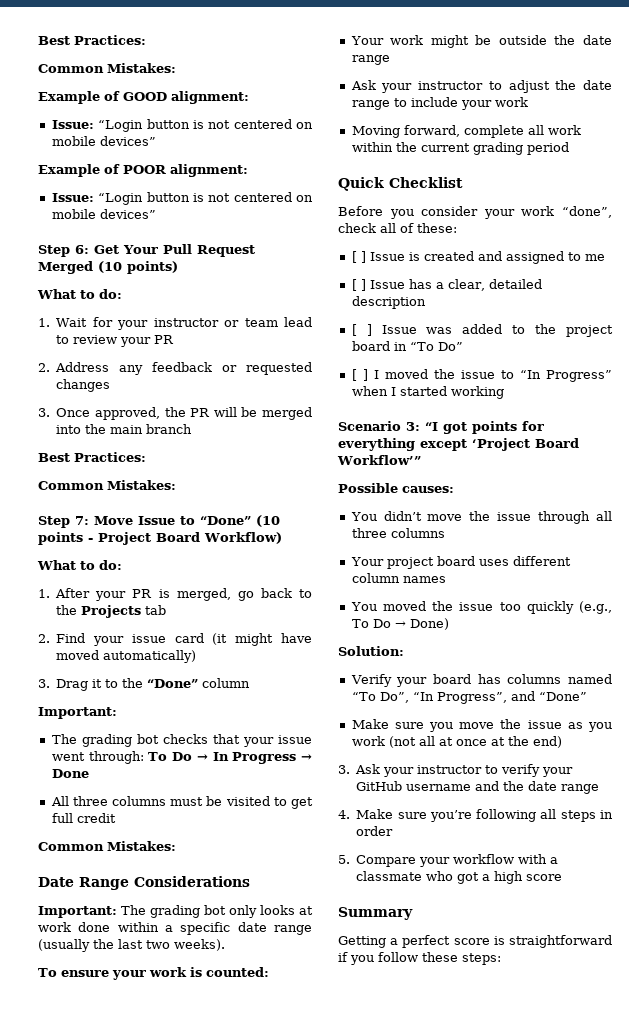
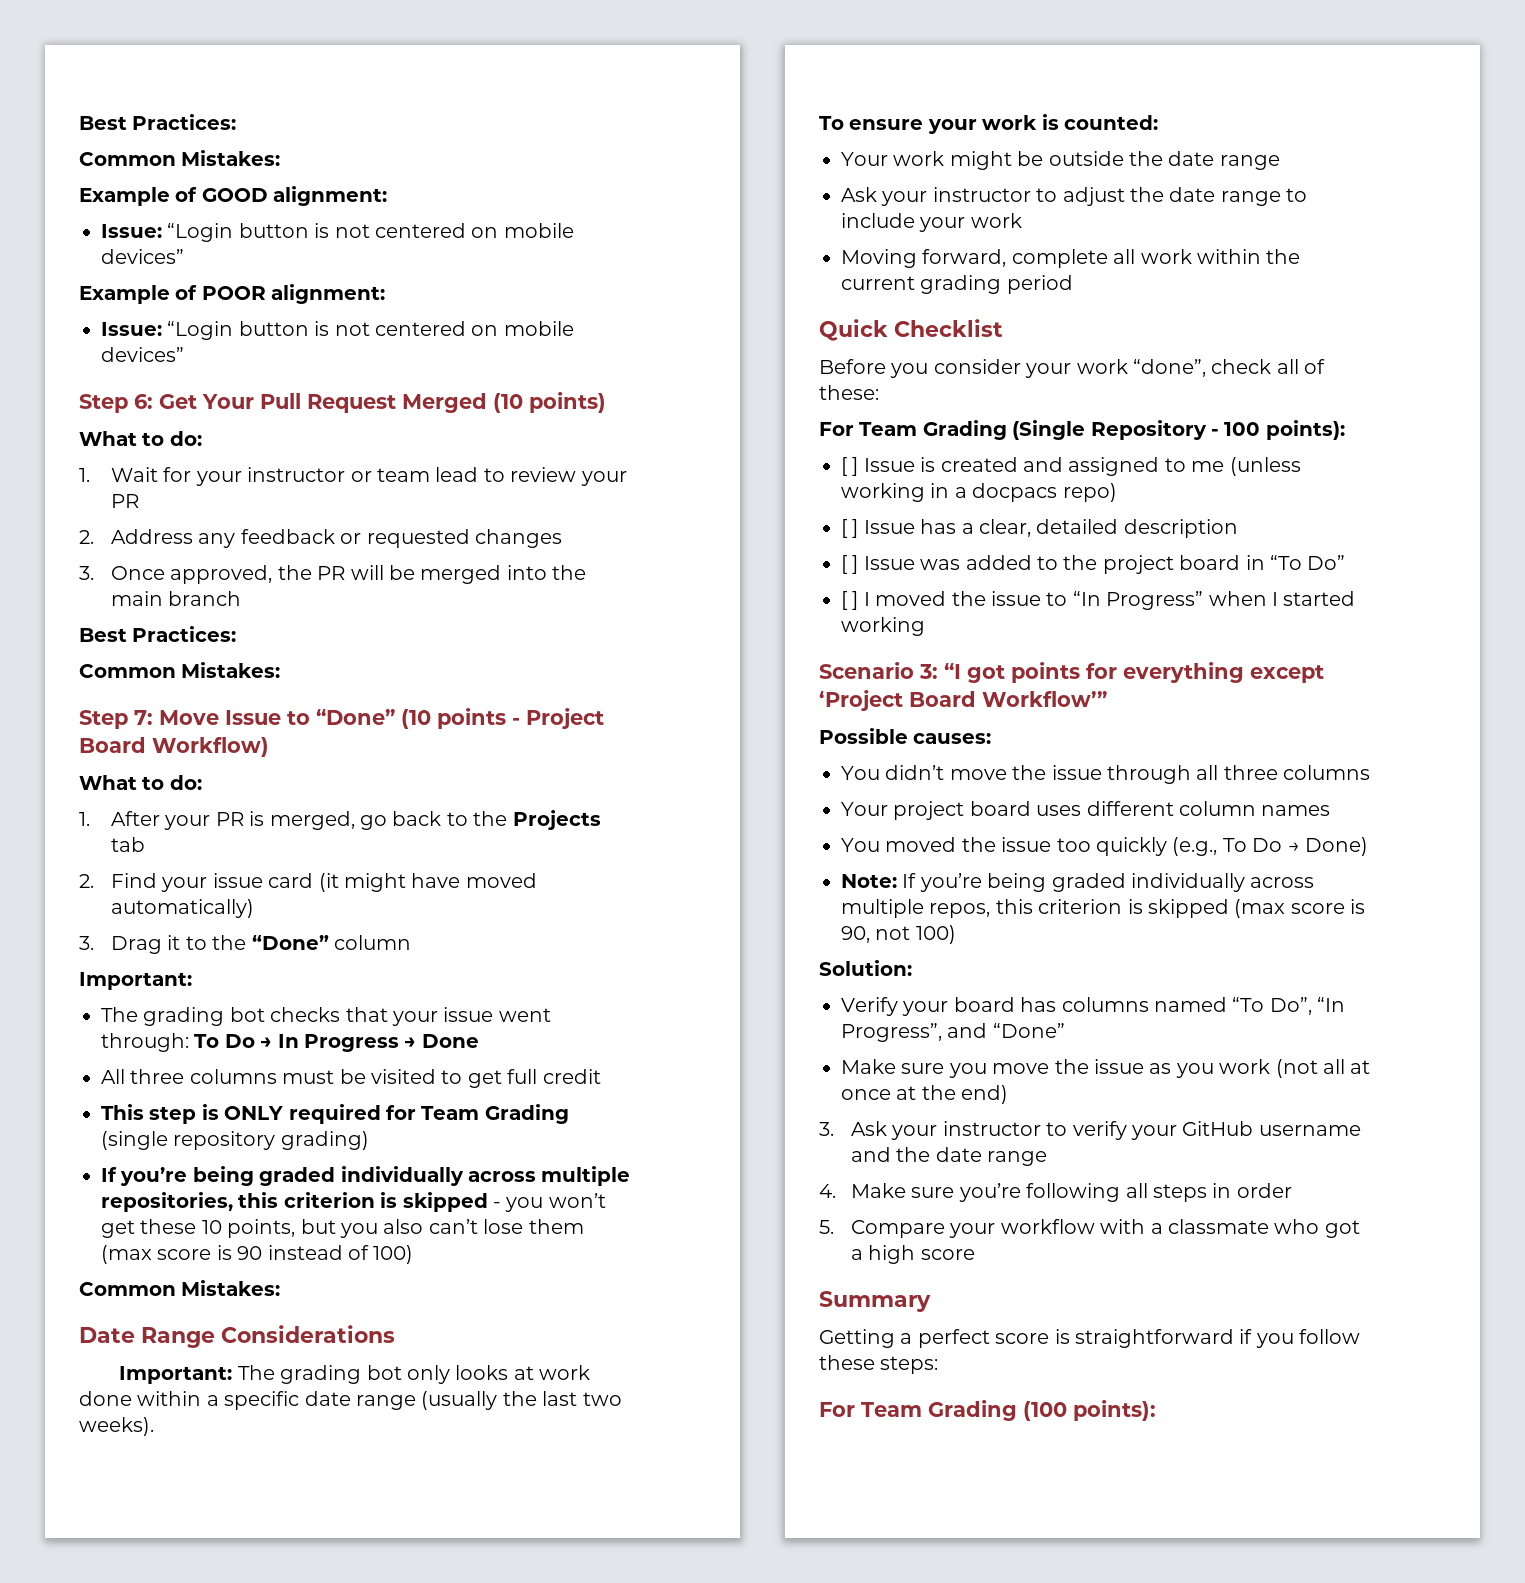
(116, 818) none -> [101,1104,569,1124] [101,1131,369,1150] [101,1166,631,1186] [101,1192,606,1212] [101,1219,584,1238] [101,1245,414,1264] // This step is ONLY required for Team Grading (single repository grading) // If you’re being graded individually across multiple repositories, this criterion is skipped - you won’t get these 10 points, but you also can’t lose them (max score is 90 instead of 100)
(457, 228) none -> [819,420,1345,440] // For Team Grading (Single Repository - 100 points):
(605, 257) none -> [1229,457,1301,476] [841,483,1117,502] (unless working in a docpacs repo)
(449, 624) none -> [841,873,1315,892] [841,899,1366,918] [841,925,956,944] // Note: If you’re being graded individually across multiple repos, this criterion is skipped (max score is 90, not 100)
(501, 959) none -> [819,1400,1156,1421] // For Team Grading (100 points):

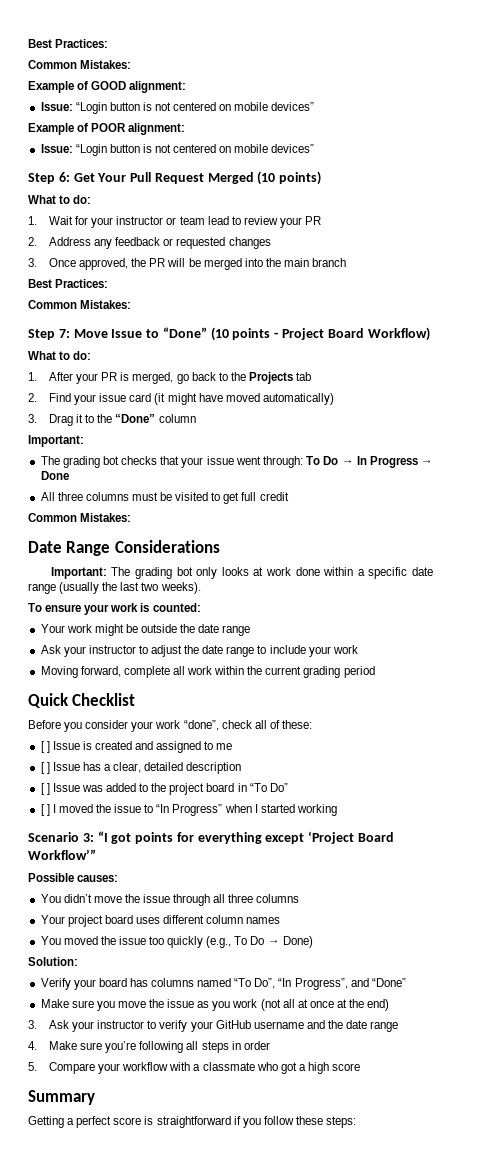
[101,1104,569,1124] [101,1131,369,1150] [101,1166,631,1186] [101,1192,606,1212] [101,1219,584,1238] [101,1245,414,1264] // This step is ONLY required for Team Grading (single repository grading) // If you’re being graded individually across multiple repositories, this criterion is skipped - you won’t get these 10 points, but you also can’t lose them (max score is 90 instead of 100) -> (289, 496) none
[819,420,1345,440] // For Team Grading (Single Repository - 100 points): -> (312, 724) none
[1229,457,1301,476] [841,483,1117,502] (unless working in a docpacs repo) -> (233, 746) none
[841,873,1315,892] [841,899,1366,918] [841,925,956,944] // Note: If you’re being graded individually across multiple repos, this criterion is skipped (max score is 90, not 100) -> (313, 942) none
[819,1400,1156,1421] // For Team Grading (100 points): -> (357, 1122) none

